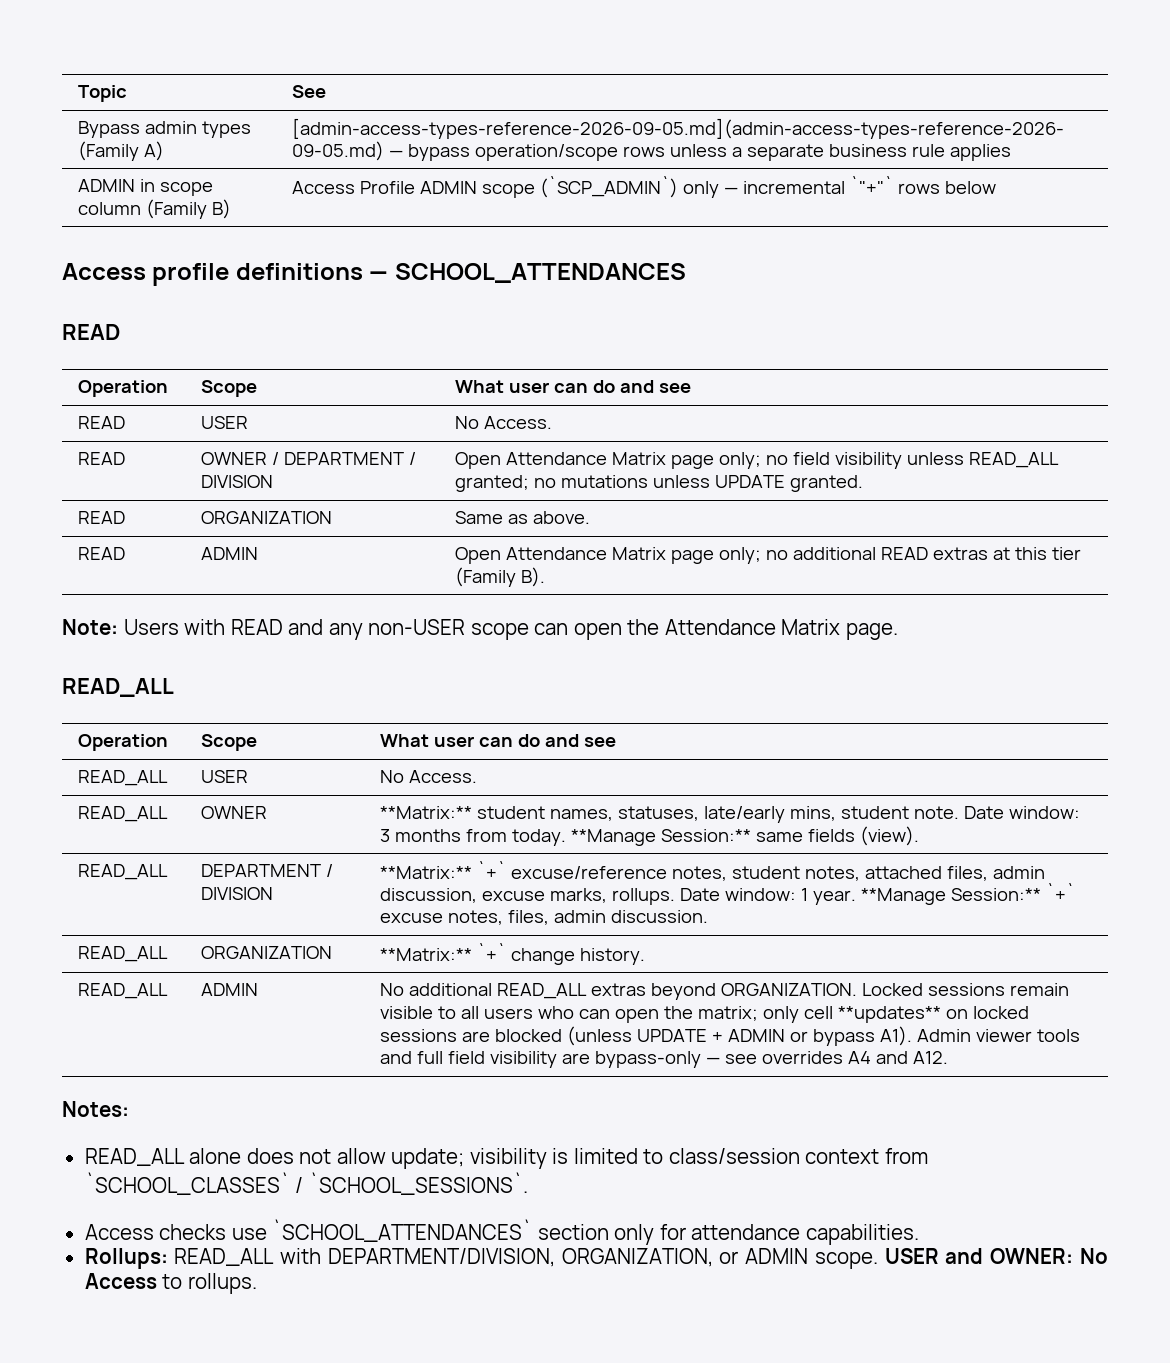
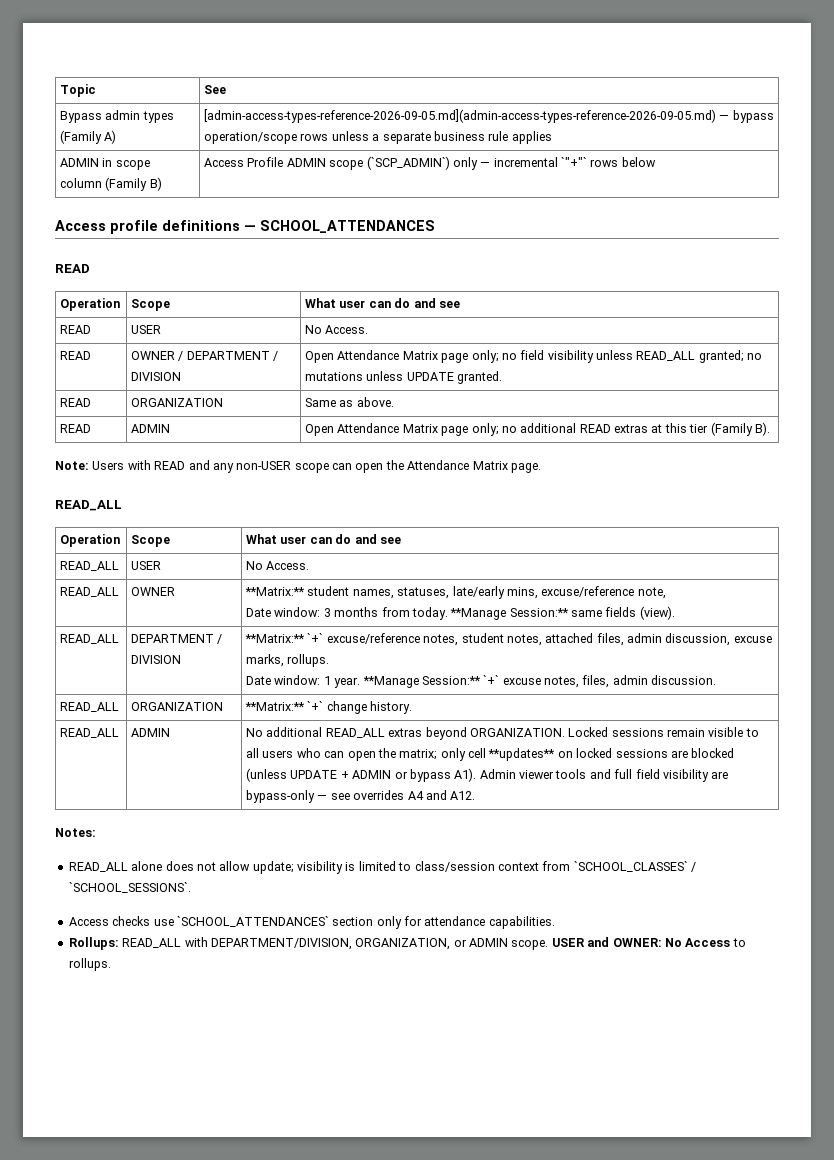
[841,806,960,819] student note. -> [541,586,666,599] excuse/reference note, //
(676, 896) none -> (330, 660) //

